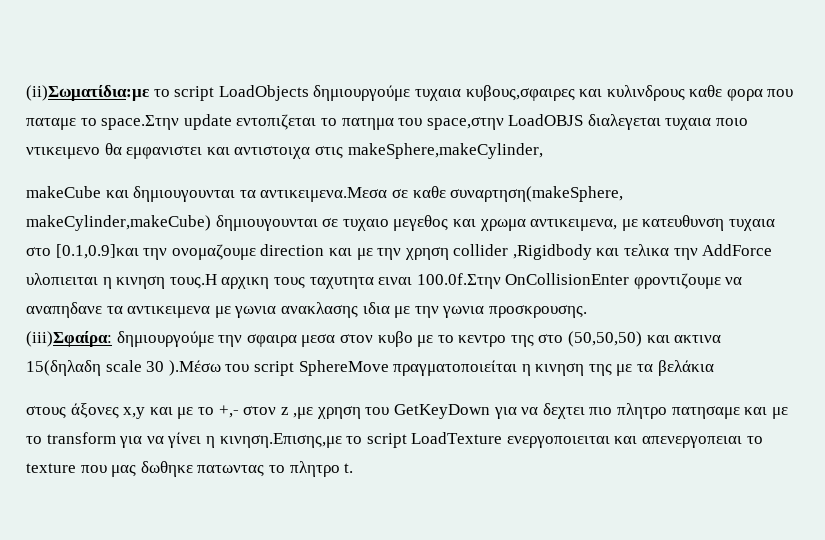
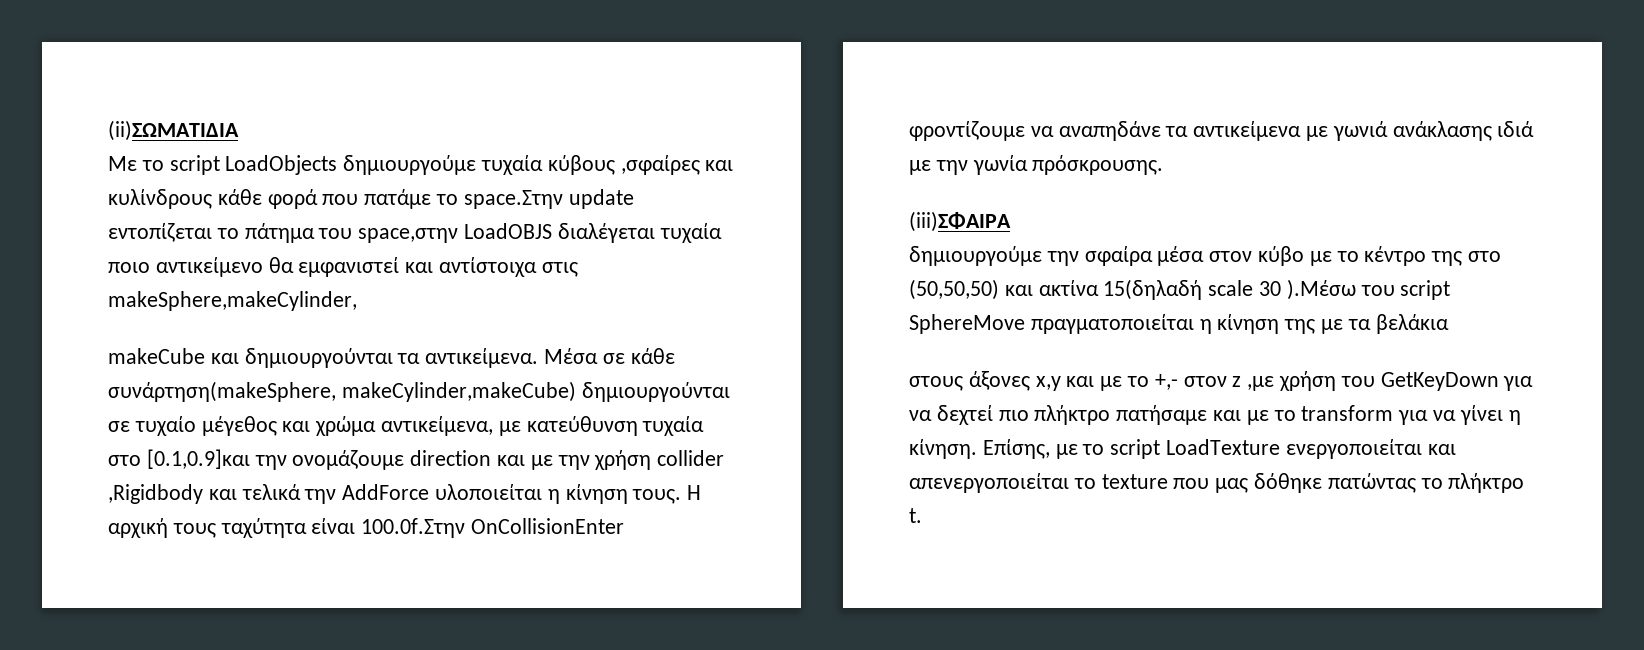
[26,85,149,101] (ii)Σωματίδια:με -> [108,120,239,141] [108,156,137,171] (ii)ΣΩΜΑΤΙΔΙΑ // Με
[414,85,794,101] [26,114,749,130] [26,143,543,159] [26,186,624,202] [26,215,775,231] τυχαια κυβους,σφαιρες και κυλινδρους καθε φορα που παταμε το space.Στην update εντοπιζεται το πατημα του space,στην LoadOBJS διαλεγεται τυχαια ποιο ντικειμενο θα εμφανιστει και αντιστοιχα στις makeSphere,makeCylinder, // makeCube και δημιουγουνται τα αντικειμενα.Μεσα σε καθε συναρτηση(makeSphere, makeCylinder,makeCube) δημιουγουνται σε τυχαιο μεγεθος και χρωμα αντικειμενα, με κατευθυνση τυχαια -> [481,155,734,175] [108,189,634,209] [108,223,722,243] [108,257,578,277] [108,291,357,311] [108,348,675,368] [108,381,730,402] [108,416,705,436] τυχαία κύβους ,σφαίρες και κυλίνδρους κάθε φορά που πατάμε το space.Στην update εντοπίζεται το πάτημα του space,στην LoadOBJS διαλέγεται τυχαία ποιο αντικείμενο θα εμφανιστεί και αντίστοιχα στις makeSphere,makeCylinder, // makeCube και δημιουργούνται τα αντικείμενα. Μέσα σε κάθε συνάρτηση(makeSphere, makeCylinder,makeCube) δημιουργούνται σε τυχαίο μέγεθος και χρώμα αντικείμενα, με κατεύθυνση τυχαία
[171,244,256,260] ονομαζουμε -> [292,450,405,470] ονομάζουμε
[404,247,449,260] χρηση -> [594,450,652,470] χρήση
[624,244,670,256] τελικα -> [241,484,301,500] τελικά
[26,273,743,289] [26,302,587,318] [26,331,507,347] υλοπιειται η κινηση τους.Η αρχικη τους ταχυτητα ειναι 100.0f.Στην OnCollisionEnter φροντιζουμε να αναπηδανε τα αντικειμενα με γωνια ανακλασης ιδια με την γωνια προσκρουσης. // (iii)Σφαίρα: δημιουργούμε την σφαιρα μεσα στον κυβο με το κεντρο -> [435,484,702,504] [108,518,625,538] [909,121,1535,141] [909,155,1164,175] [909,211,1011,232] [909,246,1427,266] υλοποιείται η κίνηση τους. Η αρχική τους ταχύτητα είναι 100.0f.Στην OnCollisionEnter φροντίζουμε να αναπηδάνε τα αντικείμενα με γωνιά ανάκλασης ιδιά με την γωνία πρόσκρουσης. // (iii)ΣΦΑΙΡΑ // δημιουργούμε την σφαίρα μέσα στον κύβο με το κέντρο
[674,335,722,343] [26,360,101,376] ακτινα 15(δηλαδη -> [1038,279,1203,300] ακτίνα 15(δηλαδή
[535,363,585,376] κινηση -> [1217,314,1280,334] κίνηση
[316,406,361,419] χρηση -> [1279,371,1337,391] χρήση
[542,403,740,419] δεχτει πιο πλητρο πατησαμε -> [936,405,1208,425] δεχτεί πιο πλήκτρο πατήσαμε
[219,432,763,448] [26,461,340,477] κινηση.Επισης,με το script LoadTexture ενεργοποιειται και απενεργοπειαι το texture που μας δωθηκε πατωντας το πλητρο -> [909,439,1456,459] [909,473,1525,493] κίνηση. Επίσης, με το script LoadTexture ενεργοποιείται και απενεργοποιείται το texture που μας δόθηκε πατώντας το πλήκτρο

